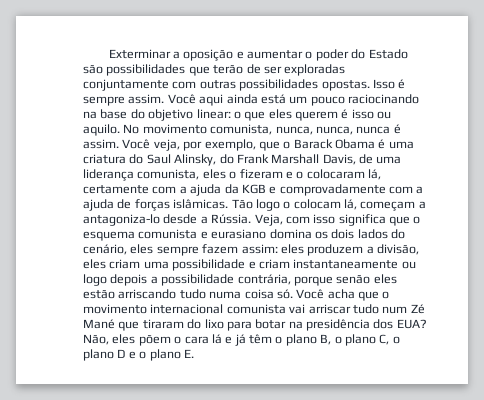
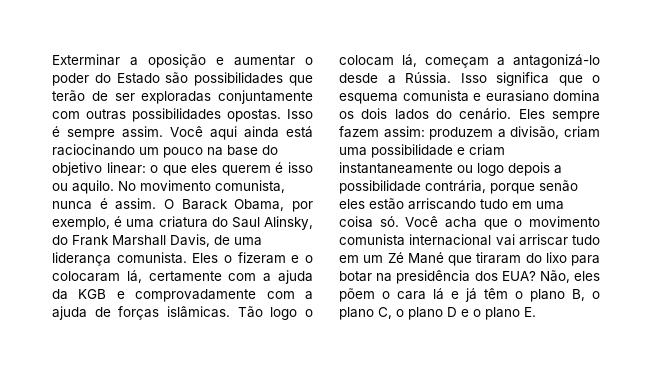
(286, 99) none -> [52,144,135,156] raciocinando
[348,94,419,104] raciocinando -> (203, 152) none
[275,126,353,135] nunca, nunca, -> (285, 186) none
[122,139,375,151] Você veja, por exemplo, que o Barack Obama -> [164,199,313,212] [52,217,110,230] O Barack Obama, por exemplo,
[137,169,226,180] comunista, eles -> [116,252,219,264] comunista. Eles
[83,214,160,226] antagoniza-lo -> [513,54,600,68] antagonizá-lo
[254,214,336,226] Veja, com isso -> [460,73,487,83] Isso
[83,244,154,255] cenário, eles -> [459,108,545,120] cenário. Eles
[280,244,304,254] eles -> (425, 132) none
[83,259,106,269] eles -> (560, 132) none
[209,291,242,299] numa -> [512,201,564,210] em uma
[150,304,286,314] internacional comunista -> [339,234,492,246] comunista internacional
[382,306,408,314] num -> [339,255,384,263] em um

